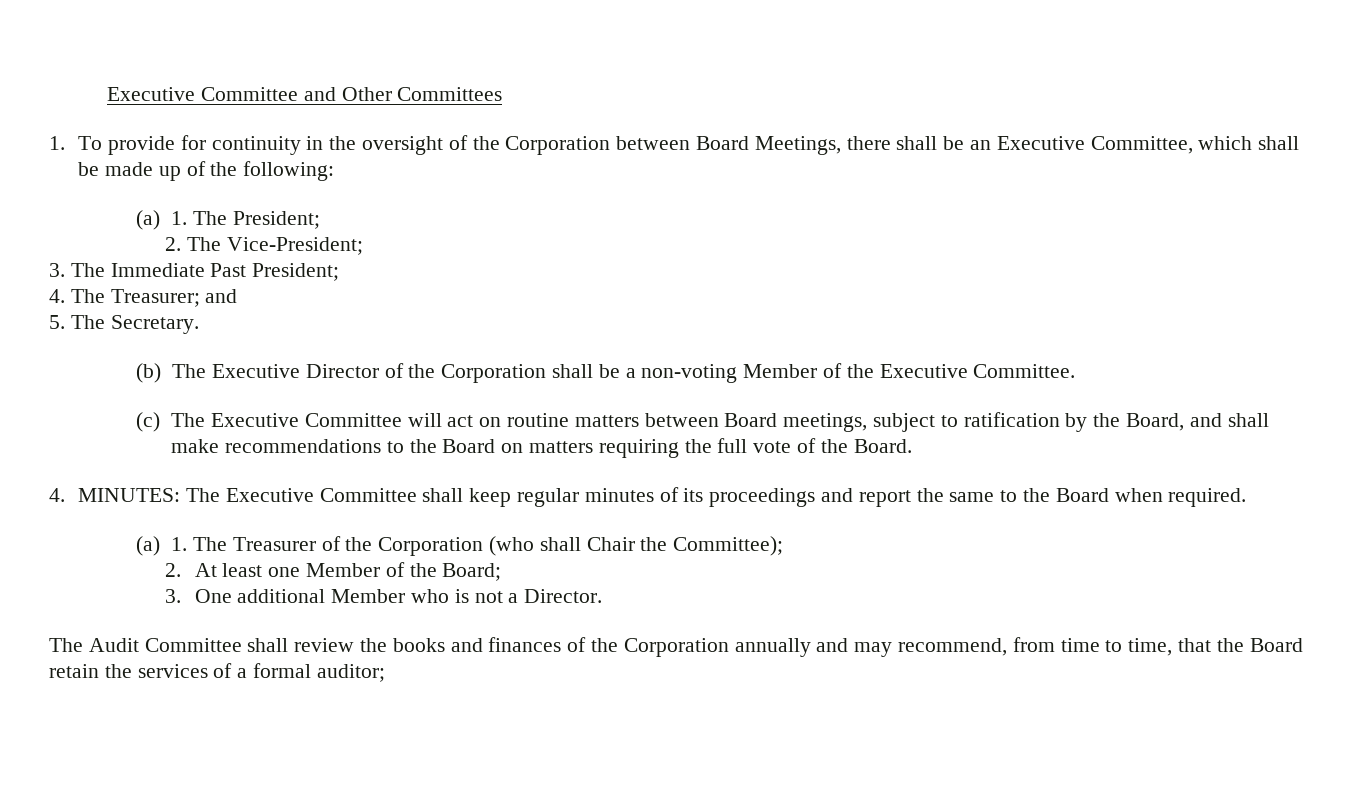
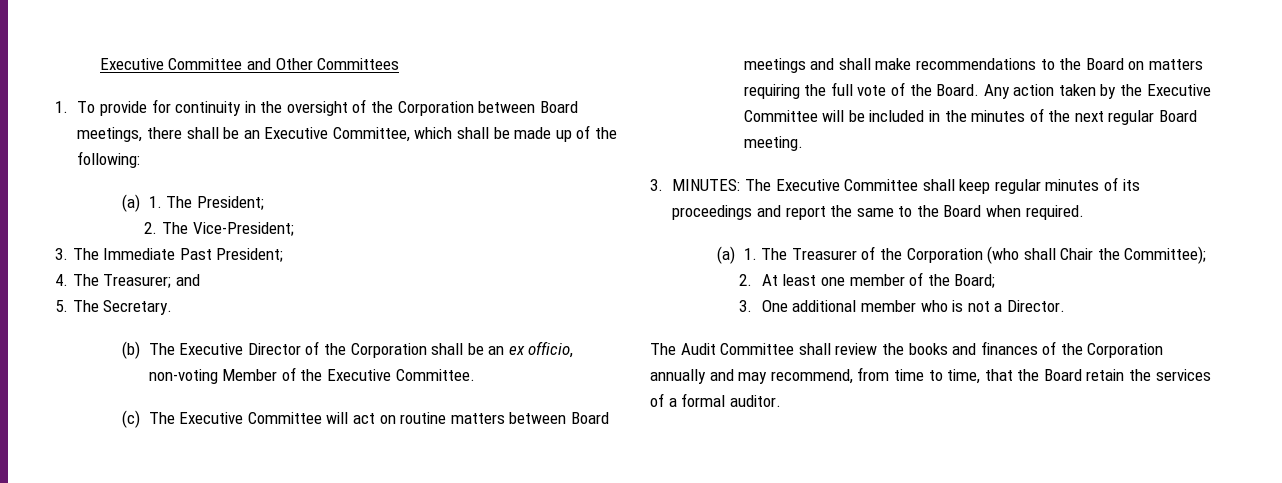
[754,136,841,155] Meetings, -> [77,127,143,142] meetings,
[625,368,636,378] a -> [488,341,574,358] an ex officio,
[783,412,1184,432] meetings, subject to ratification by the Board, -> [743,58,806,73] meetings
[49,488,65,502] // 4. -> [983,84,1211,99] [743,108,1198,125] [743,136,803,151] [650,179,663,191] Any action taken by the Executive Committee will be included in the minutes of the next regular Board meeting. // 3.
[306,563,381,577] Member -> [849,274,905,286] member
[331,589,406,603] Member -> [860,300,916,312] member
[316,664,385,682] auditor; -> [729,395,781,407] auditor.

